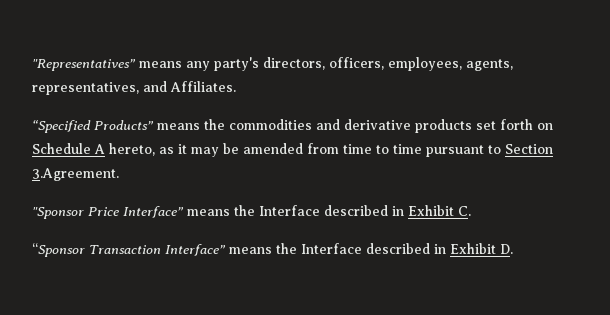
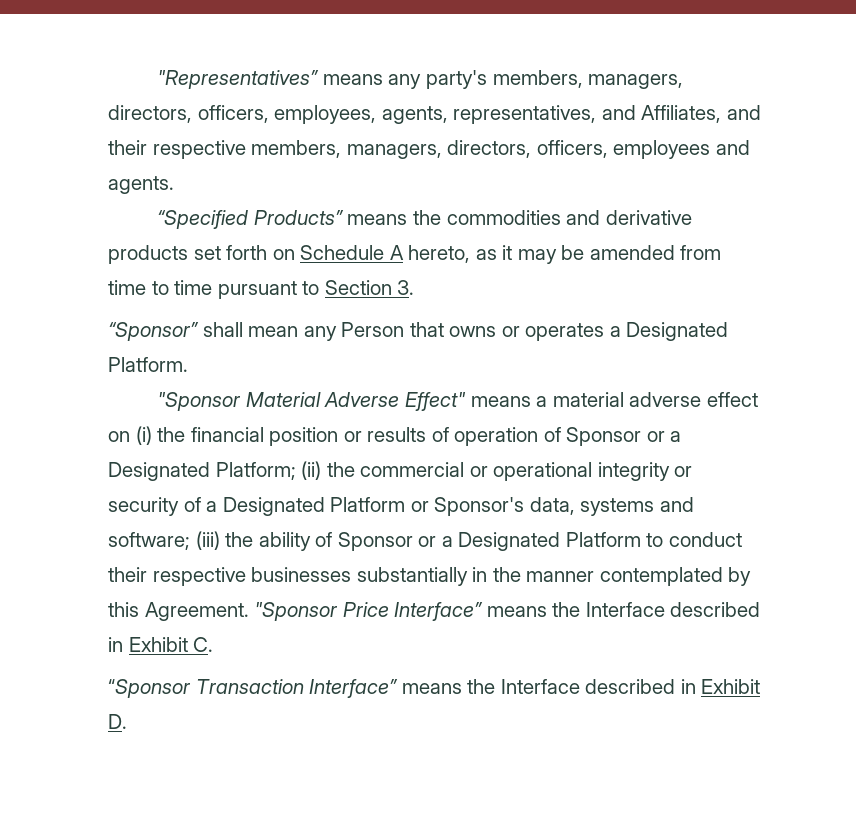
(259, 64) none -> [492,70,684,89] members, managers,
[170,81,236,92] Affiliates. -> [641,105,761,123] [108,140,750,159] [108,176,174,194] Affiliates, and their respective members, managers, directors, officers, employees and agents.
[32,168,119,181] 3.Agreement. // -> [397,280,415,295] [108,322,729,341] [108,357,188,372] [157,392,758,411] [108,426,682,446] [108,461,693,481] [108,497,694,516] [108,531,742,551] [108,567,752,586] [108,602,249,621] 3. // “Sponsor” shall mean any Person that owns or operates a Designated Platform. // "Sponsor Material Adverse Effect" means a material adverse effect on (i) the financial position or results of operation of Sponsor or a Designated Platform; (ii) the commercial or operational integrity or security of a Designated Platform or Sponsor's data, systems and software; (iii) the ability of Sponsor or a Designated Platform to conduct their respective businesses substantially in the manner contemplated by this Agreement.

